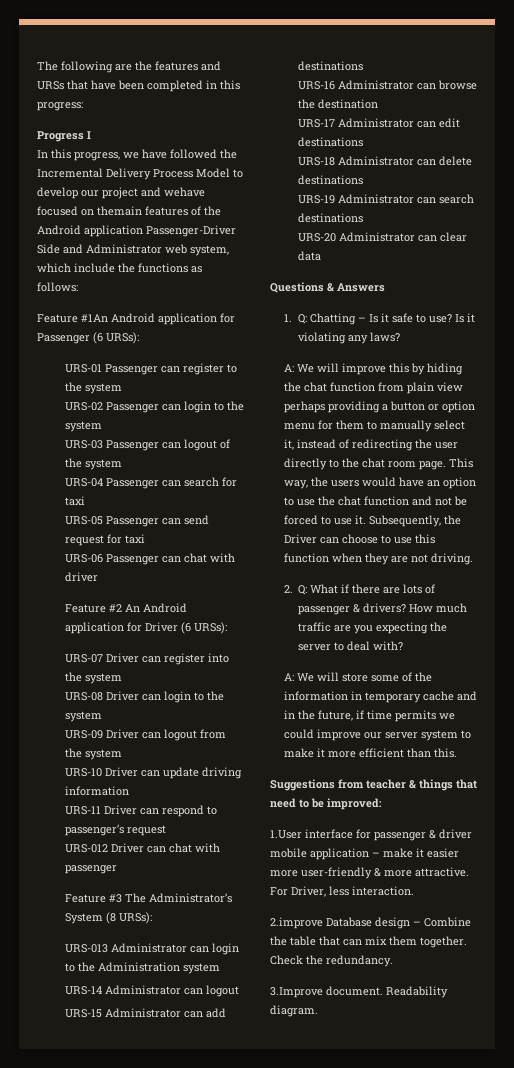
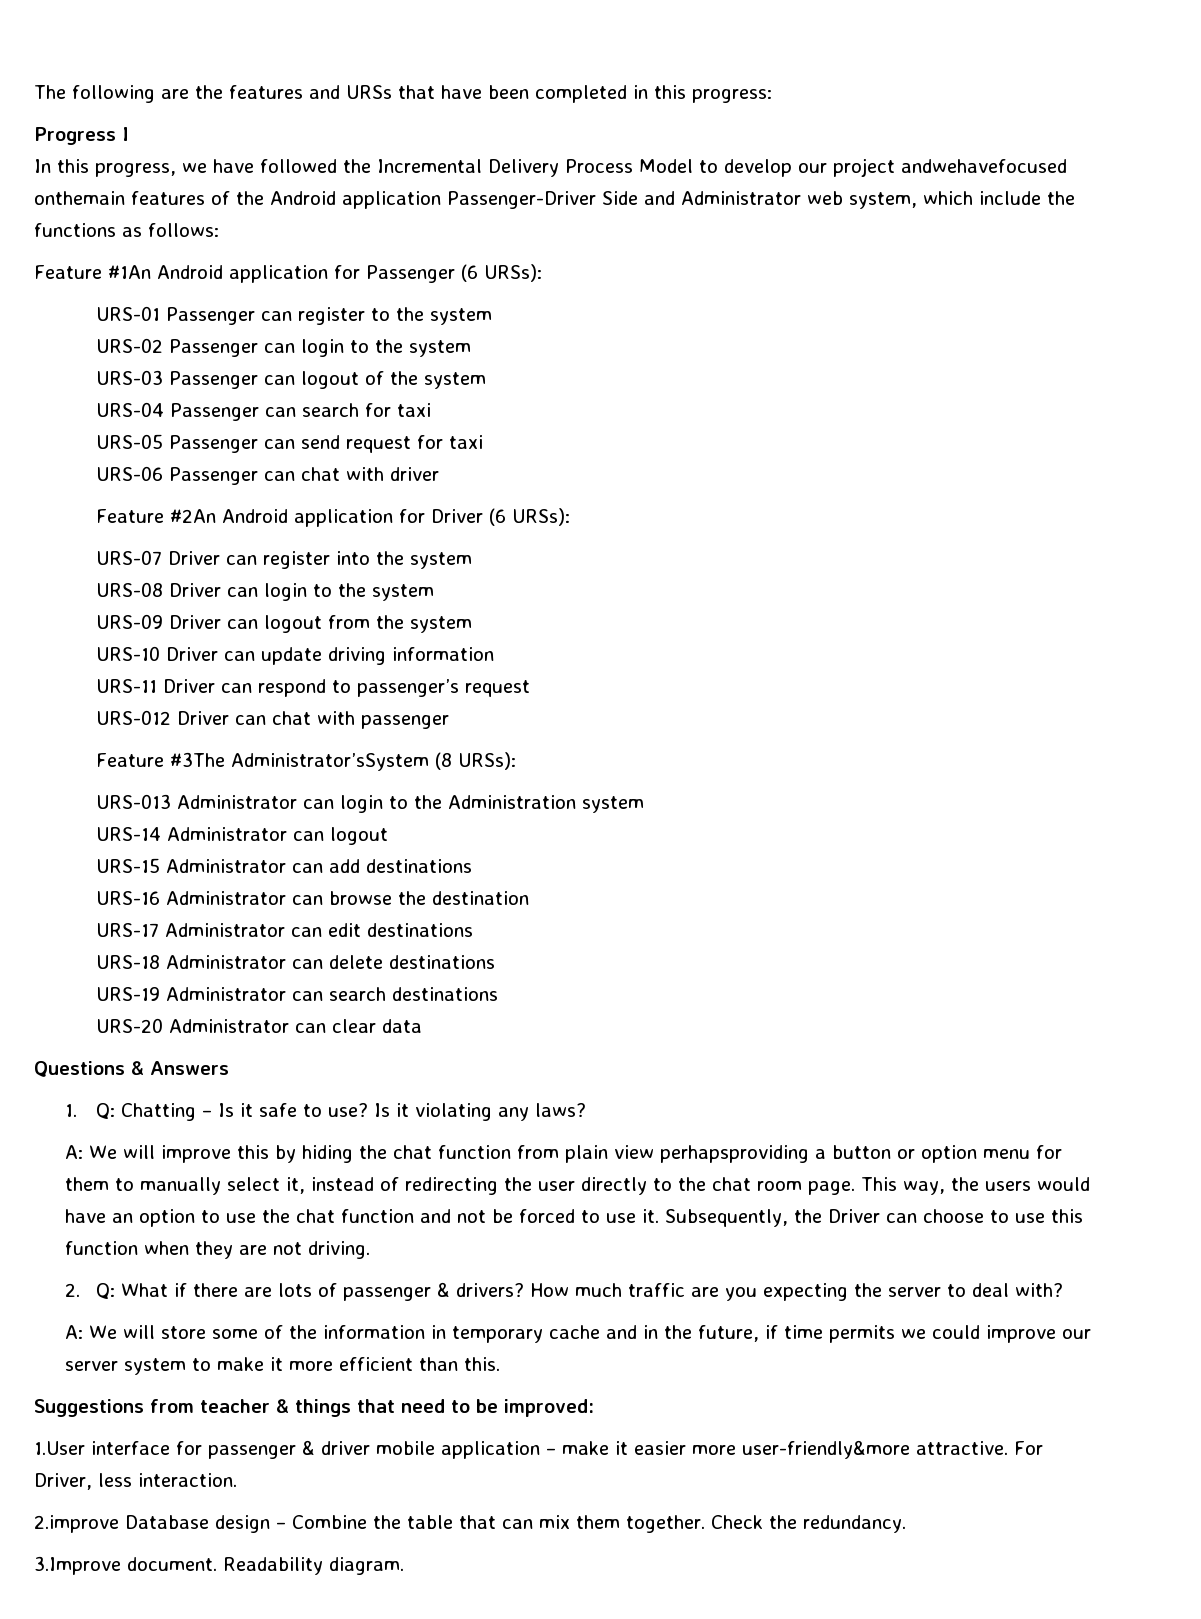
[141,187,205,197] [37,206,142,216] and wehave focused on themain -> [901,159,1067,173] [34,191,125,205] andwehavefocused onthemain
[108,604,140,612] #2 An -> [170,509,217,523] #2An
[108,893,232,903] [64,913,103,924] #3 The Administrator’s System -> [170,752,430,771] #3The Administrator’sSystem
[283,401,380,413] perhaps providing -> [660,1145,810,1163] perhapsproviding
[301,867,412,879] user-friendly & more -> [742,1440,910,1459] user-friendly&more

